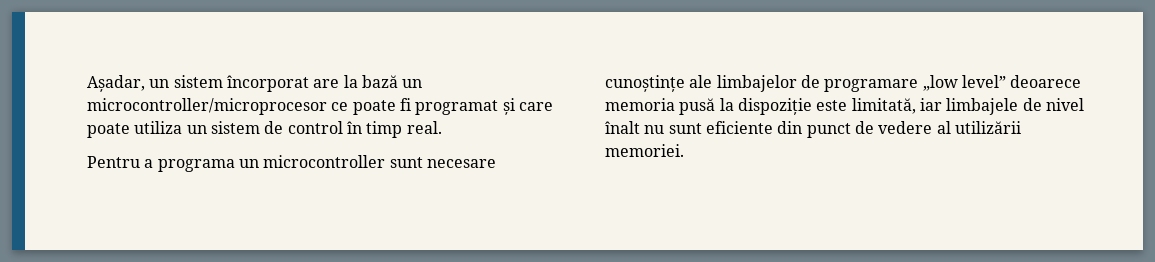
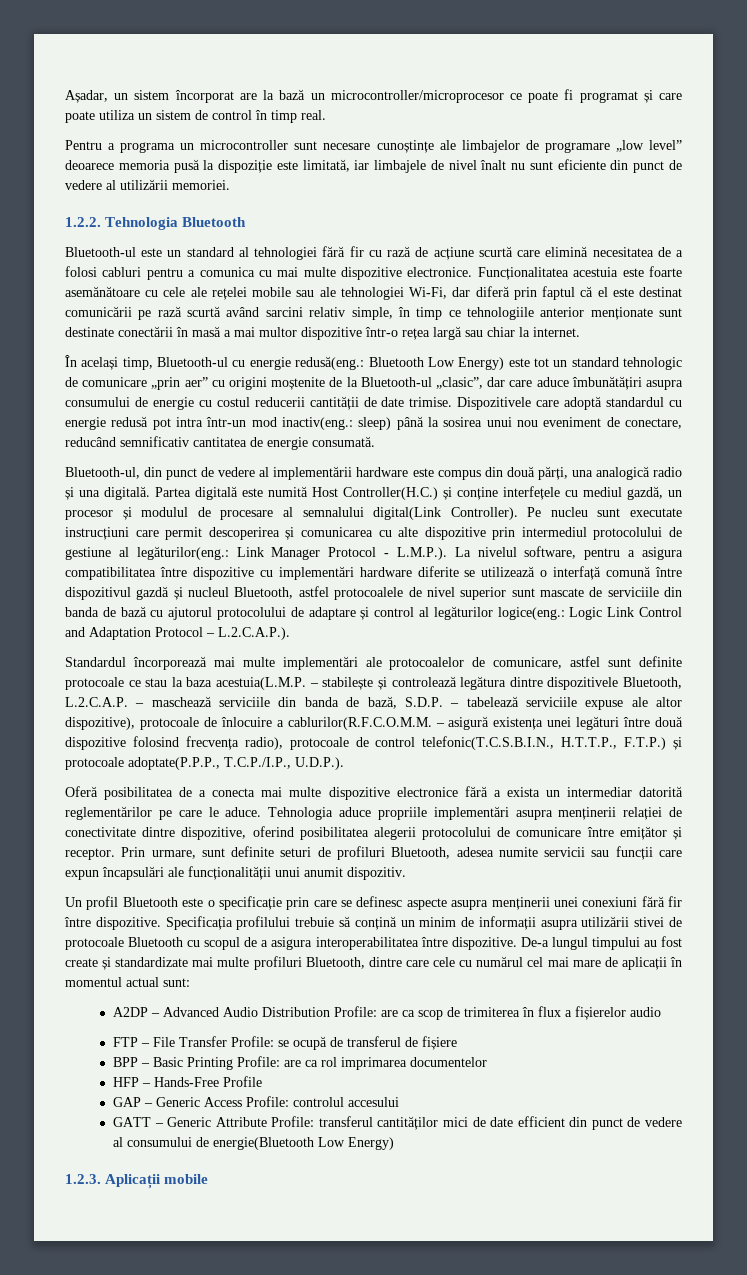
(684, 150) none -> [65,217,247,230] [65,246,684,260] [65,266,682,280] [65,286,683,300] [65,306,682,320] [65,326,580,340] [65,355,682,370] [65,376,683,390] [65,396,683,410] [65,416,682,430] [65,436,375,450] [65,466,682,480] [65,486,682,500] [65,507,682,520] [65,527,682,540] [65,546,683,560] [65,566,682,580] [65,586,682,600] [65,606,682,620] [65,627,290,640] [65,656,682,670] [65,676,683,690] [65,696,682,710] [65,716,683,730] [65,736,682,750] [65,757,344,770] [65,786,683,800] [65,806,682,820] [65,826,682,840] [65,846,683,860] [65,866,406,880] [65,896,682,910] [64,916,682,930] [65,936,682,950] [65,956,683,970] [65,977,190,987] [113,1006,662,1020] [113,1036,458,1050] [113,1056,488,1070] [113,1076,263,1087] [113,1096,400,1107] [113,1116,683,1130] [113,1137,395,1150] [65,1174,209,1189] // 1.2.2. Tehnologia Bluetooth // Bluetooth-ul este un standard al tehnologiei fără fir cu rază de acțiune scurtă care elimină necesitatea de a folosi cabluri pentru a comunica cu mai multe dispozitive electronice. Funcționalitatea acestuia este foarte asemănătoare cu cele ale rețelei mobile sau ale tehnologiei Wi-Fi, dar diferă prin faptul că el este destinat comunicării pe rază scurtă având sarcini relativ simple, în timp ce tehnologiile anterior menționate sunt destinate conectării în masă a mai multor dispozitive într-o rețea largă sau chiar la internet. // În același timp, Bluetooth-ul cu energie redusă(eng.: Bluetooth Low Energy) este tot un standard tehnologic de comunicare „prin aer” cu origini moștenite de la Bluetooth-ul „clasic”, dar care aduce îmbunătățiri asupra consumului de energie cu costul reducerii cantității de date trimise. Dispozitivele care adoptă standardul cu energie redusă pot intra într-un mod inactiv(eng.: sleep) până la sosirea unui nou eveniment de conectare, reducând semnificativ cantitatea de energie consumată. // Bluetooth-ul, din punct de vedere al implementării hardware este compus din două părți, una analogică radio și una digitală. Partea digitală este numită Host Controller(H.C.) și conține interfețele cu mediul gazdă, un procesor și modulul de procesare al semnalului digital(Link Controller). Pe nucleu sunt executate instrucțiuni care permit descoperirea și comunicarea cu alte dispozitive prin intermediul protocolului de gestiune al legăturilor(eng.: Link Manager Protocol - L.M.P.). La nivelul software, pentru a asigura compatibilitatea între dispozitive cu implementări hardware diferite se utilizează o interfață comună între dispozitivul gazdă și nucleul Bluetooth, astfel protocoalele de nivel superior sunt mascate de serviciile din banda de bază cu ajutorul protocolului de adaptare și control al legăturilor logice(eng.: Logic Link Control and Adaptation Protocol – L.2.C.A.P.). // Standardul încorporează mai multe implementări ale protocoalelor de comunicare, astfel sunt definite protocoale ce stau la baza acestuia(L.M.P. – stabilește și controlează legătura dintre dispozitivele Bluetooth, L.2.C.A.P. – maschează serviciile din banda de bază, S.D.P. – tabelează serviciile expuse ale altor dispozitive), protocoale de înlocuire a cablurilor(R.F.C.O.M.M. – asigură existența unei legături între două dispozitive folosind frecvența radio), protocoale de control telefonic(T.C.S.B.I.N., H.T.T.P., F.T.P.) și protocoale adoptate(P.P.P., T.C.P./I.P., U.D.P.). // Oferă posibilitatea de a conecta mai multe dispozitive electronice fără a exista un intermediar datorită reglementărilor pe care le aduce. Tehnologia aduce propriile implementări asupra menținerii relației de conectivitate dintre dispozitive, oferind posibilitatea alegerii protocolului de comunicare între emițător și receptor. Prin urmare, sunt definite seturi de profiluri Bluetooth, adesea numite servicii sau funcții care expun încapsulări ale funcționalității unui anumit dispozitiv. // Un profil Bluetooth este o specificație prin care se definesc aspecte asupra menținerii unei conexiuni fără fir între dispozitive. Specificația profilului trebuie să conțină un minim de informații asupra utilizării stivei de protocoale Bluetooth cu scopul de a asigura interoperabilitatea între dispozitive. De-a lungul timpului au fost create și standardizate mai multe profiluri Bluetooth, dintre care cele cu numărul cel mai mare de aplicații în momentul actual sunt: // A2DP – Advanced Audio Distribution Profile: are ca scop de trimiterea în flux a fișierelor audio // FTP – File Transfer Profile: se ocupă de transferul de fișiere // BPP – Basic Printing Profile: are ca rol imprimarea documentelor // HFP – Hands-Free Profile // GAP – Generic Access Profile: controlul accesului // GATT – Generic Attribute Profile: transferul cantităților mici de date efficient din punct de vedere al consumului de energie(Bluetooth Low Energy) // 1.2.3. Aplicații mobile

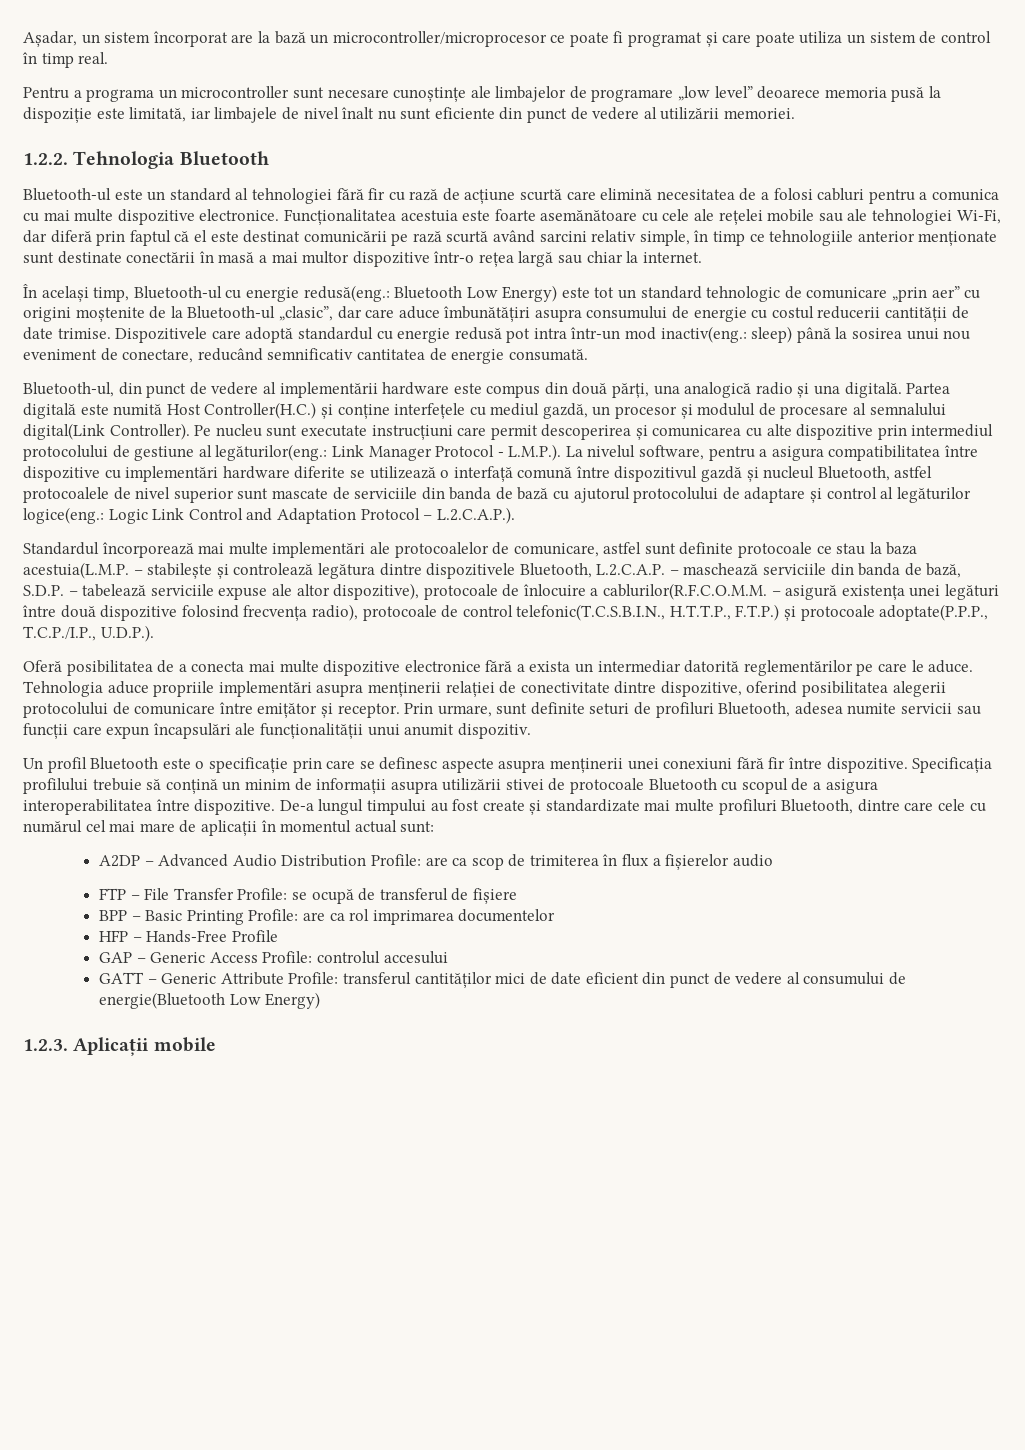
[517,1116,565,1127] efficient -> [585,972,639,984] eficient

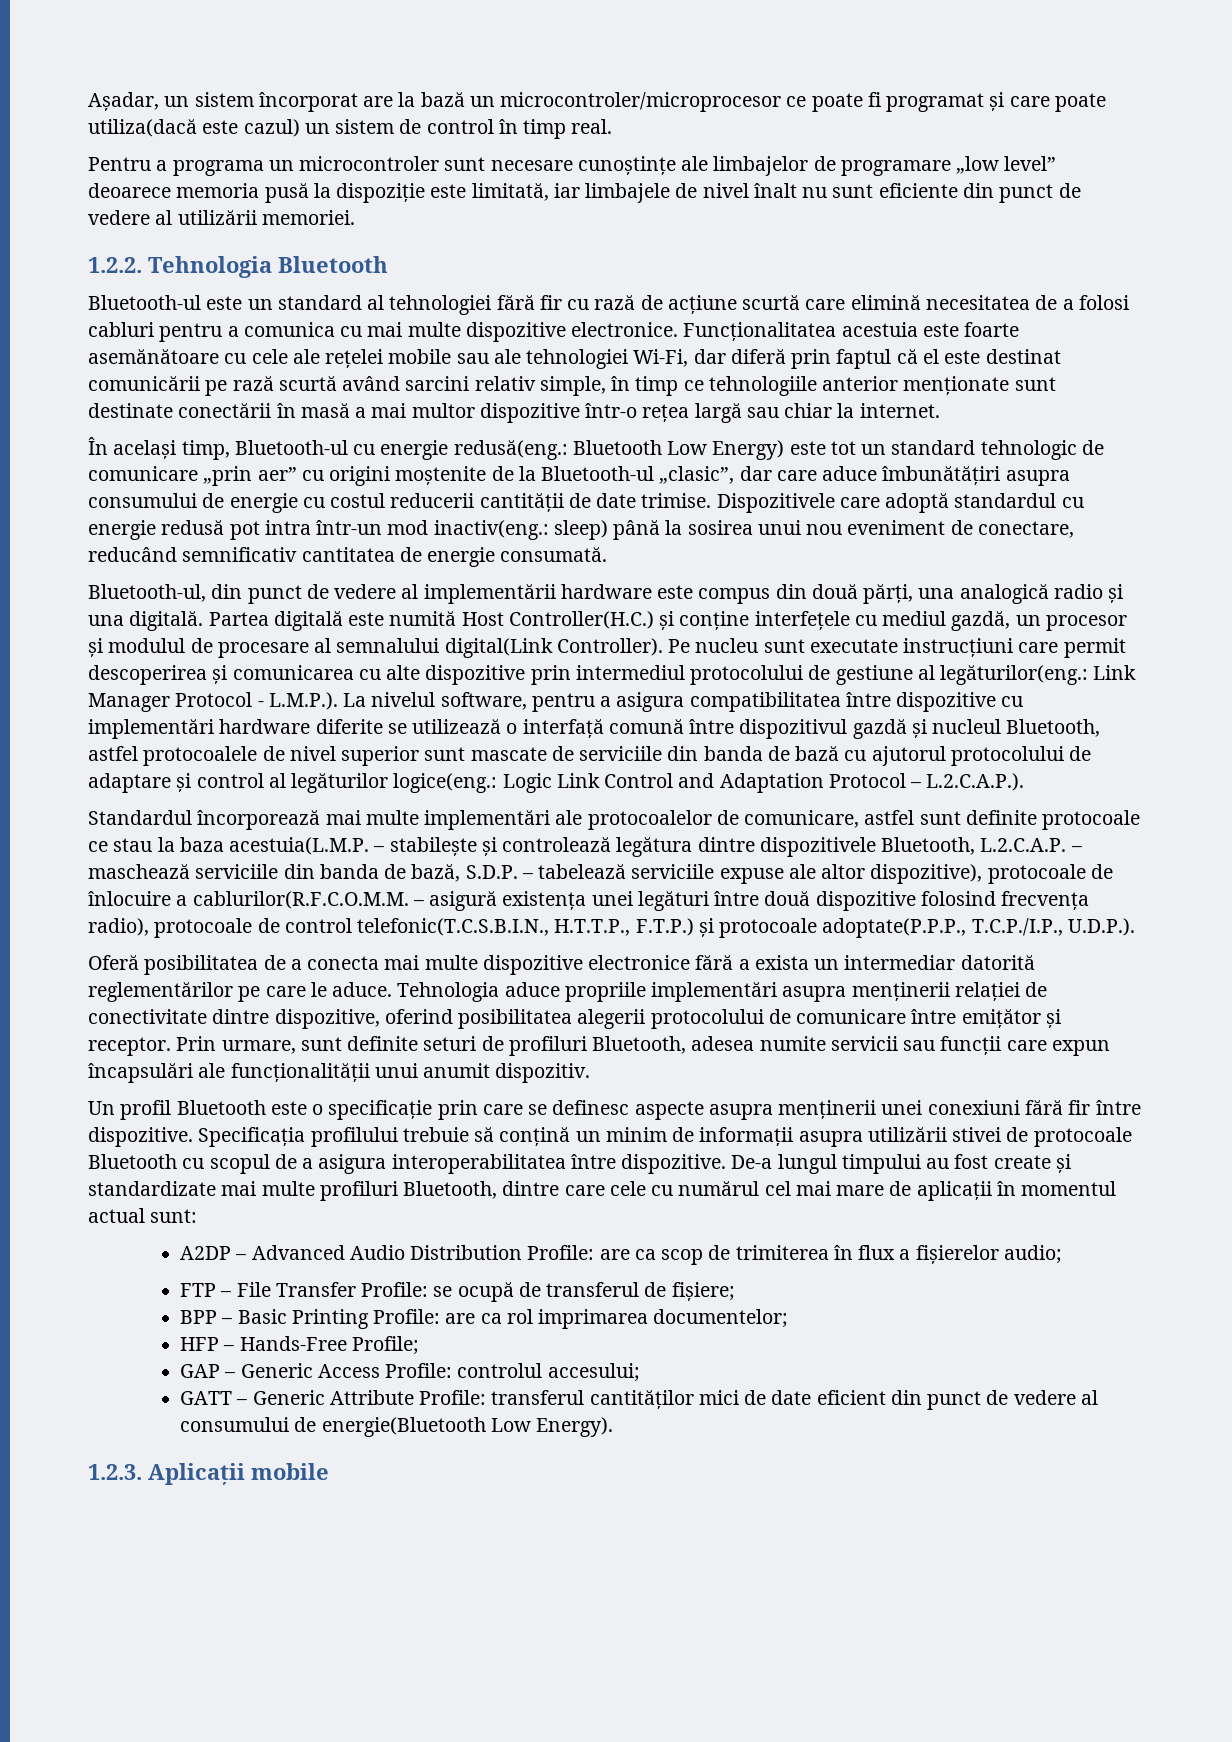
[332,31,547,47] microcontroller/microprocesor -> [500,92,782,112] microcontroler/microprocesor
[799,31,843,44] utiliza -> [88,119,300,137] utiliza(dacă este cazul)
[181,86,290,98] microcontroller -> [299,156,440,171] microcontroler
[732,854,773,867] audio -> [1004,1245,1063,1264] audio;
[472,888,517,904] fișiere -> [671,1282,735,1301] fișiere;
[458,909,556,922] documentelor -> [653,1309,789,1328] documentelor;
[231,930,278,942] Profile -> [351,1336,419,1355] Profile;
[383,951,448,964] accesului -> [547,1363,640,1382] accesului;
[265,992,321,1009] Energy) -> [536,1417,614,1437] Energy).

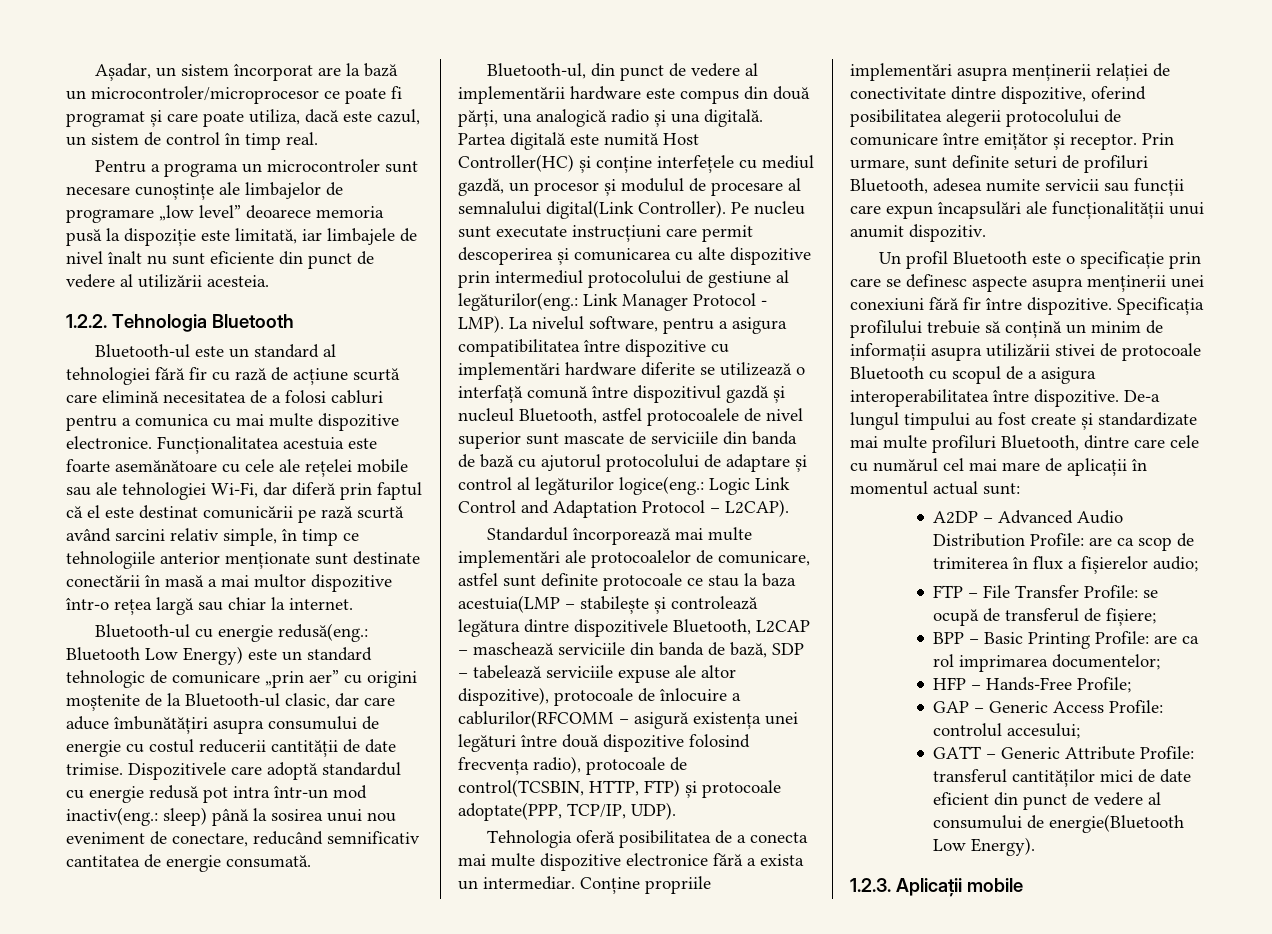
[88,119,300,137] utiliza(dacă este cazul) -> [249,109,420,125] utiliza, dacă este cazul,
[261,210,355,225] memoriei. -> [207,275,269,287] acesteia.
[88,437,230,460] În același timp, -> (353, 604) none
[830,441,856,455] tot -> (277, 654) none
[659,466,735,484] „clasic”, -> [285,693,330,709] clasic,
[508,611,654,629] Controller(H.C.) -> [458,154,574,172] Controller(HC)
[268,692,338,710] L.M.P.). -> [458,315,504,333] LMP).
[926,773,1025,791] L.2.C.A.P.). -> [725,499,789,517] L2CAP).
[229,837,370,855] acestuia(L.M.P. -> [458,595,560,613] acestuia(LMP
[980,838,1067,852] L.2.C.A.P. -> [756,620,810,633] L2CAP
[465,865,518,879] S.D.P. -> [772,643,804,655] SDP
[192,891,409,909] cablurilor(R.F.C.O.M.M. -> [458,710,614,728] cablurilor(RFCOMM
[284,918,1135,938] [88,955,139,970] control telefonic(T.C.S.B.I.N., H.T.T.P., F.T.P.) și protocoale adoptate(P.P.P., T.C.P./I.P., U.D.P.). // Oferă -> [458,779,781,798] [458,802,676,821] [487,830,616,848] control(TCSBIN, HTTP, FTP) și protocoale adoptate(PPP, TCP/IP, UDP). // Tehnologia oferă
[844,955,1035,970] [88,982,560,1002] intermediar datorită reglementărilor pe care le aduce. Tehnologia aduce -> [483,876,640,894] intermediar. Conține

